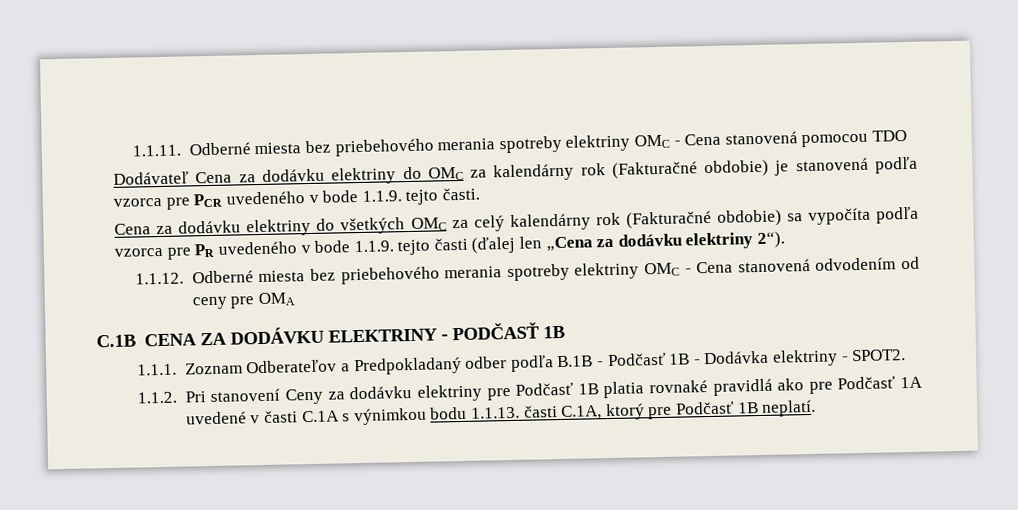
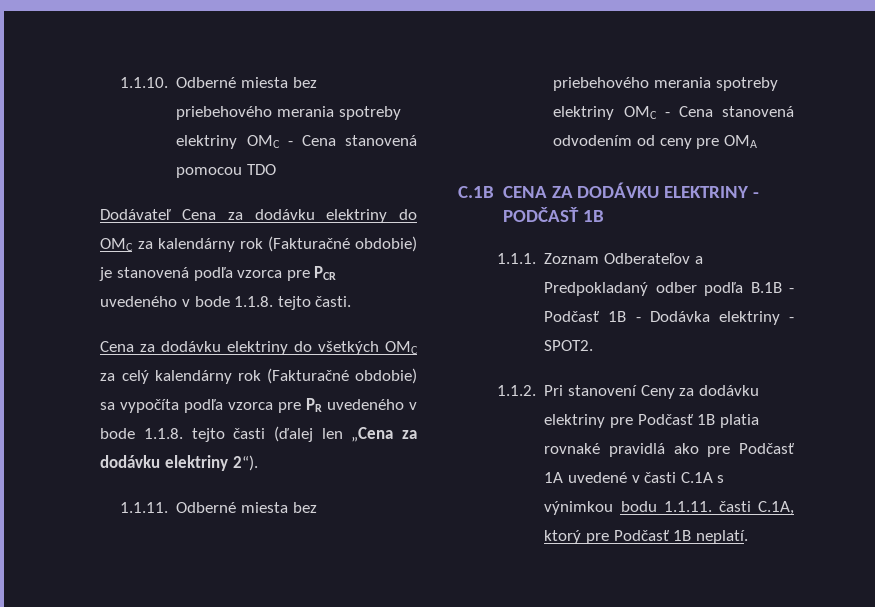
[132,144,182,157] 1.1.11. -> [119,77,168,88] 1.1.10.
[361,190,402,202] 1.1.9. -> [234,296,274,307] 1.1.8.
[353,240,394,253] 1.1.9. -> [144,428,184,439] 1.1.8.
[135,272,185,285] 1.1.12. -> [119,502,168,513] 1.1.11.
[470,406,520,419] 1.1.13. -> [663,501,712,512] 1.1.11.

